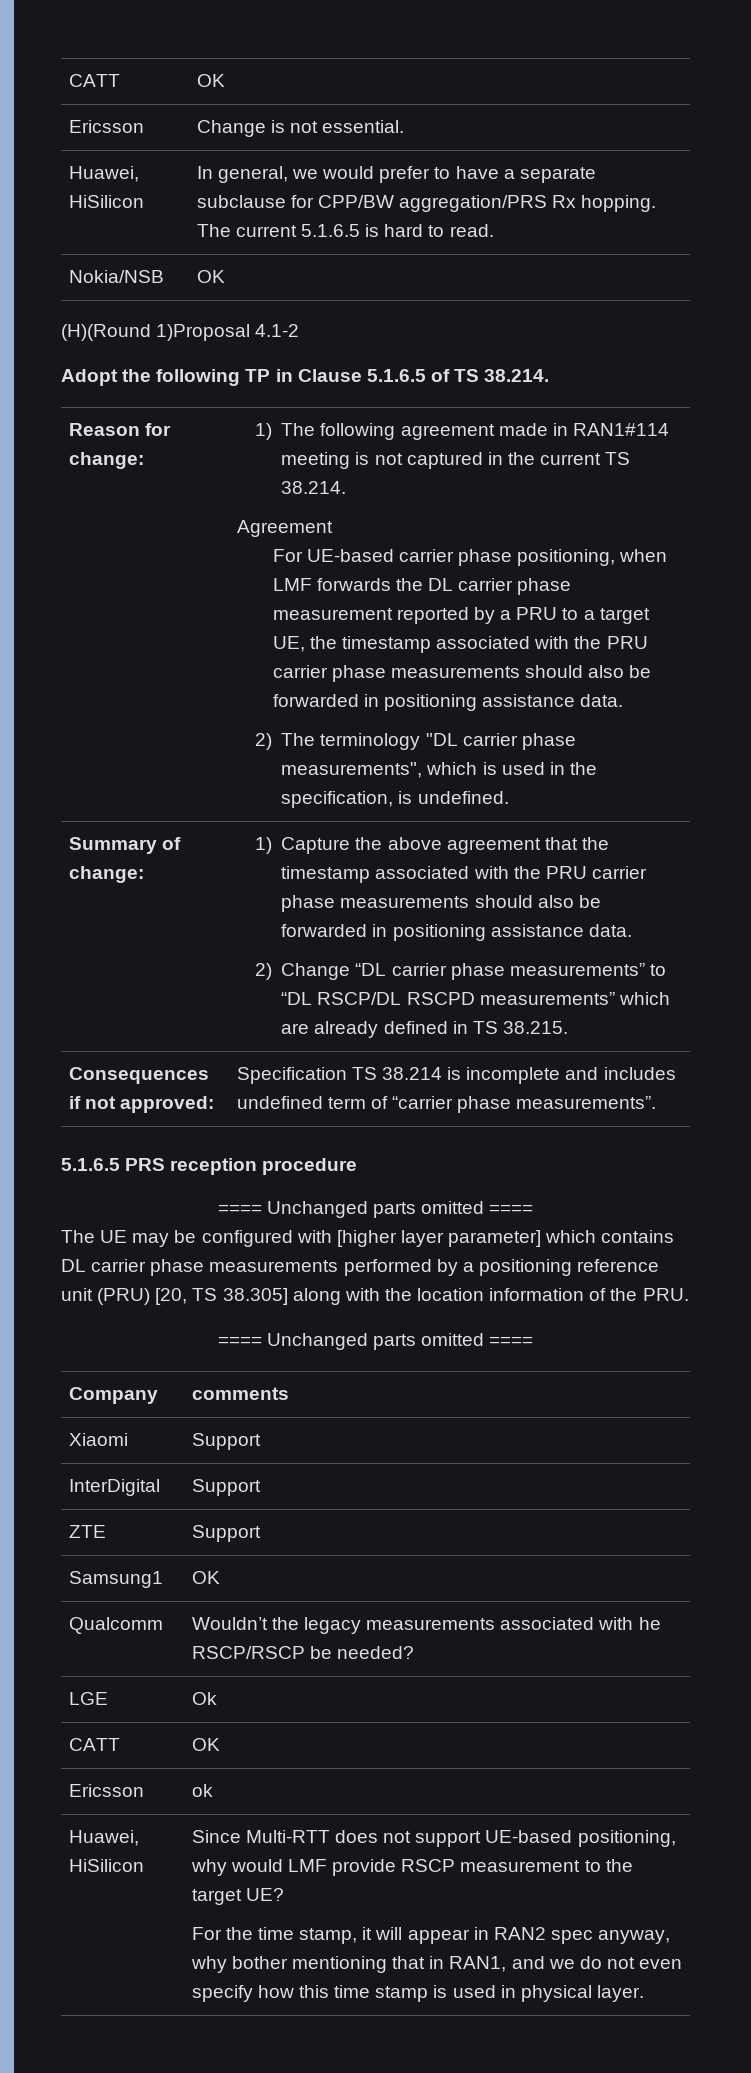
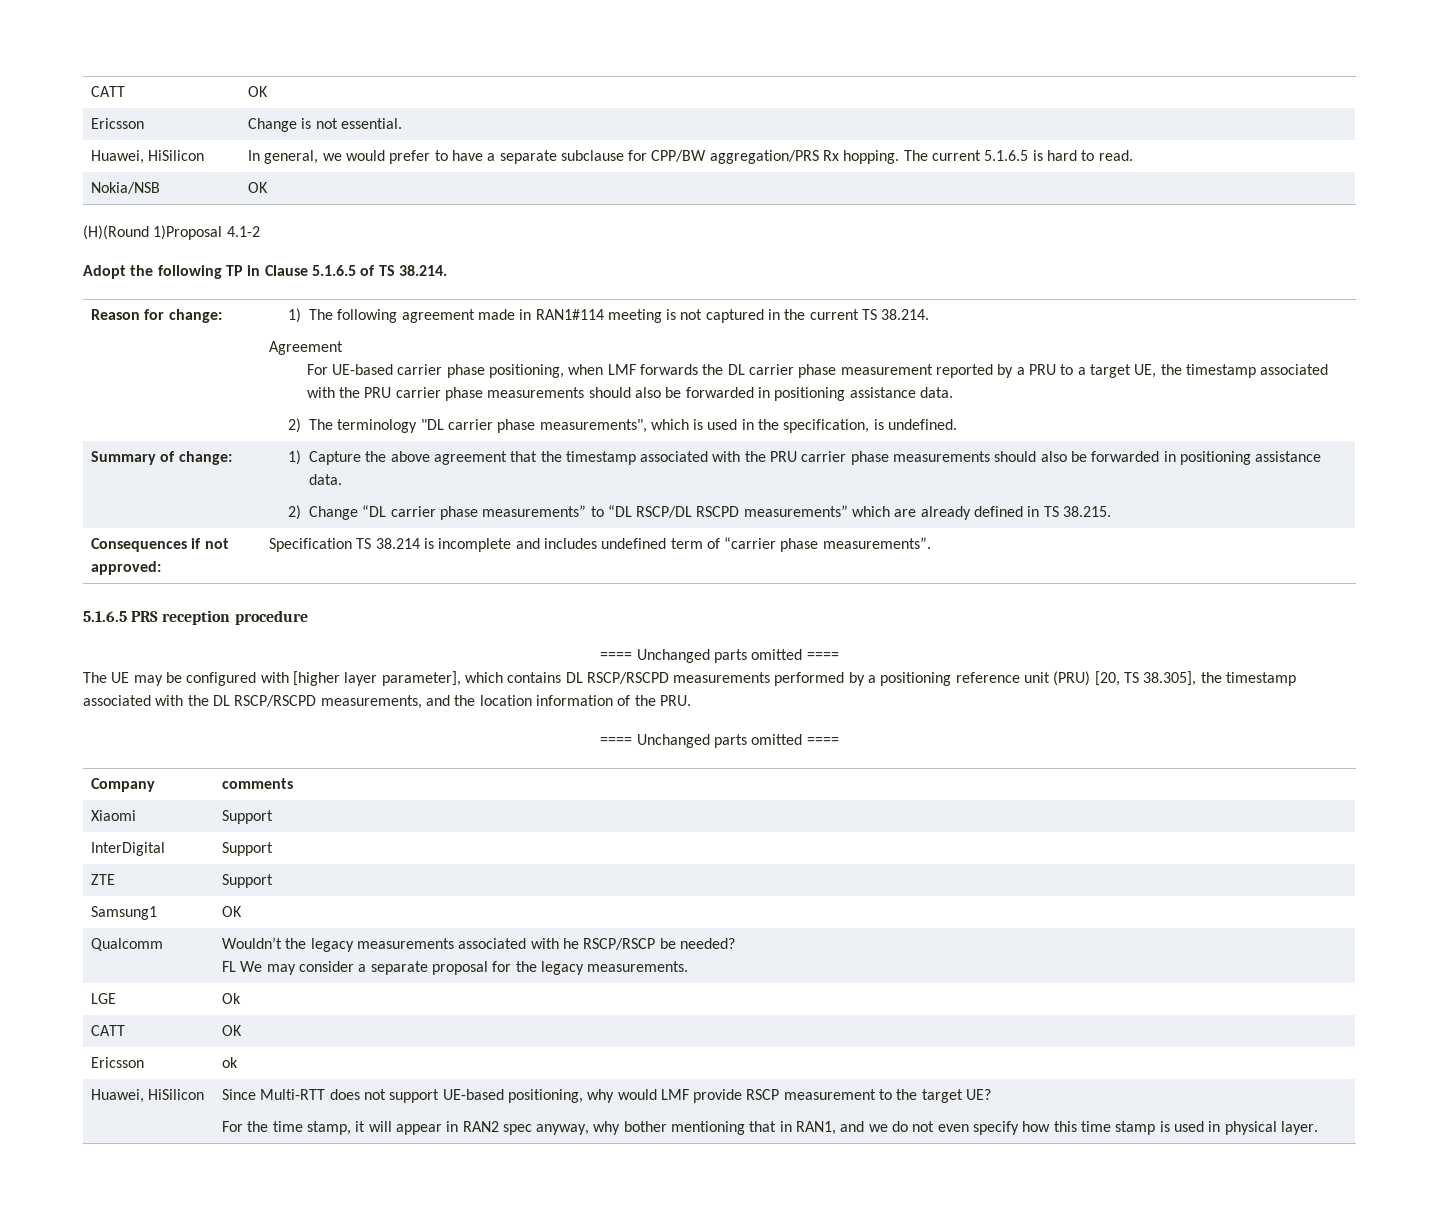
[448,1230,542,1247] parameter] -> [381,671,461,686] parameter],
[91,1259,205,1276] carrier phase -> [586,672,669,684] RSCP/RSCPD
[222,1288,380,1305] 38.305] along with -> [1143,671,1296,686] [83,695,450,709] 38.305], the timestamp associated with the DL RSCP/RSCPD measurements, and
(414, 1652) none -> [221,961,689,975] // FL We may consider a separate proposal for the legacy measurements.

